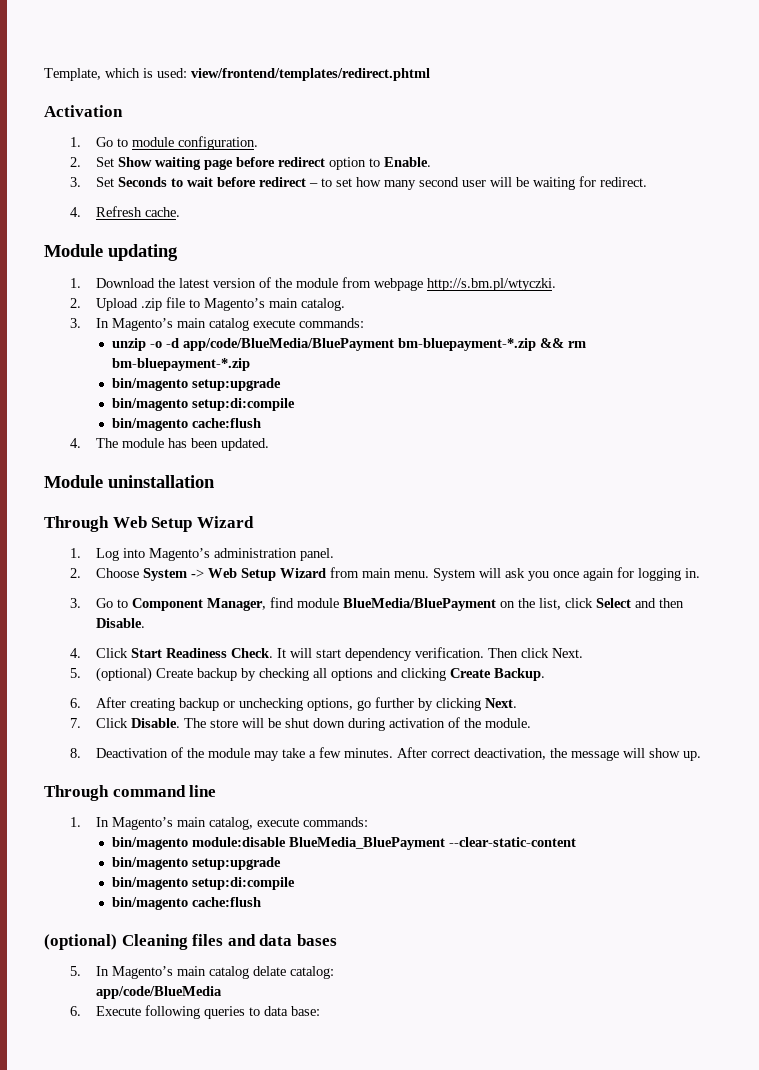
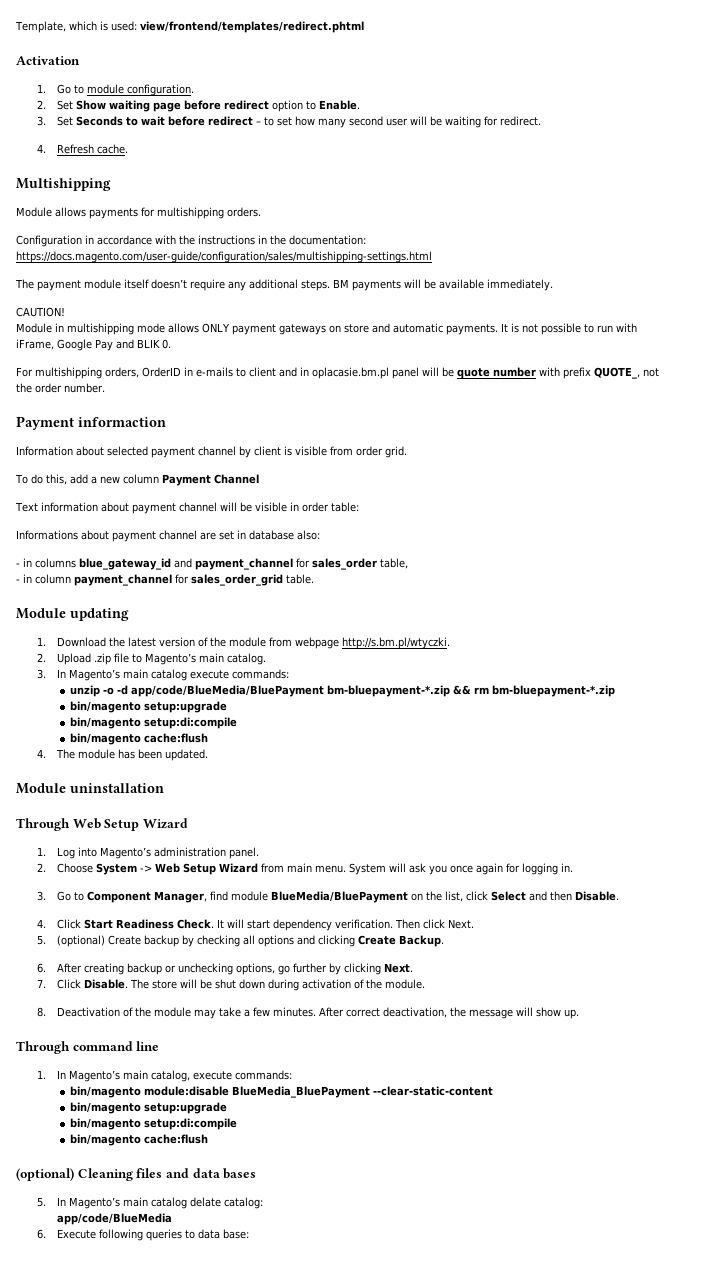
(181, 212) none -> [16,178,111,191] [16,207,261,219] [16,235,366,247] [16,251,432,263] [15,279,553,291] [16,307,65,317] [16,323,637,335] [16,339,171,351] [16,367,659,379] [16,383,105,393] [16,416,166,430] [16,446,407,458] [15,474,259,486] [15,502,359,514] [16,530,320,542] [16,558,408,570] [16,574,314,586] // Multishipping // Module allows payments for multishipping orders. // Configuration in accordance with the instructions in the documentation: https://docs.magento.com/user-guide/configuration/sales/multishipping-settings.html // The payment module itself doesn’t require any additional steps. BM payments will be available immediately. // CAUTION! // Module in multishipping mode allows ONLY payment gateways on store and automatic payments. It is not possible to run with iFrame, Google Pay and BLIK 0. // For multishipping orders, OrderID in e-mails to client and in oplacasie.bm.pl panel will be quote number with prefix QUOTE_, not the order number. // Payment informaction // Information about selected payment channel by client is visible from order grid. // To do this, add a new column Payment Channel // Text information about payment channel will be visible in order table: // Informations about payment channel are set in database also: // - in columns blue_gateway_id and payment_channel for sales_order table, // - in column payment_channel for sales_order_grid table.

